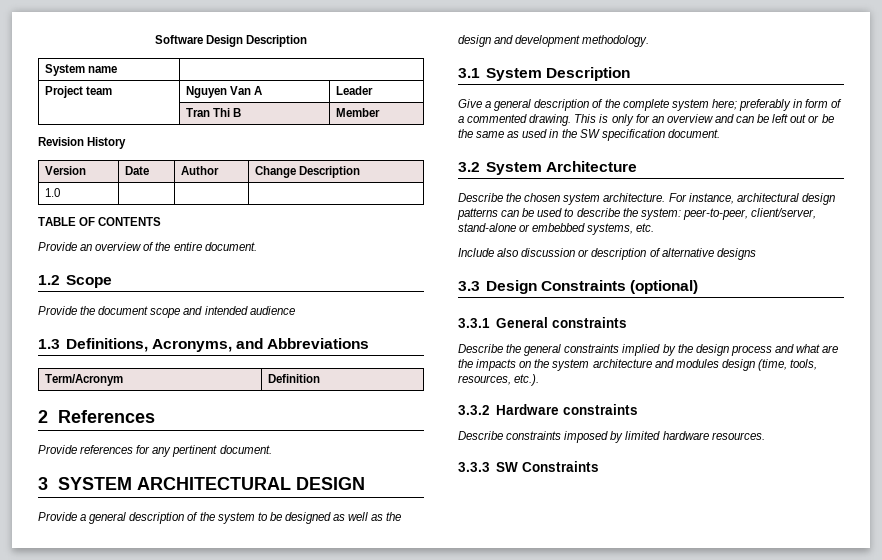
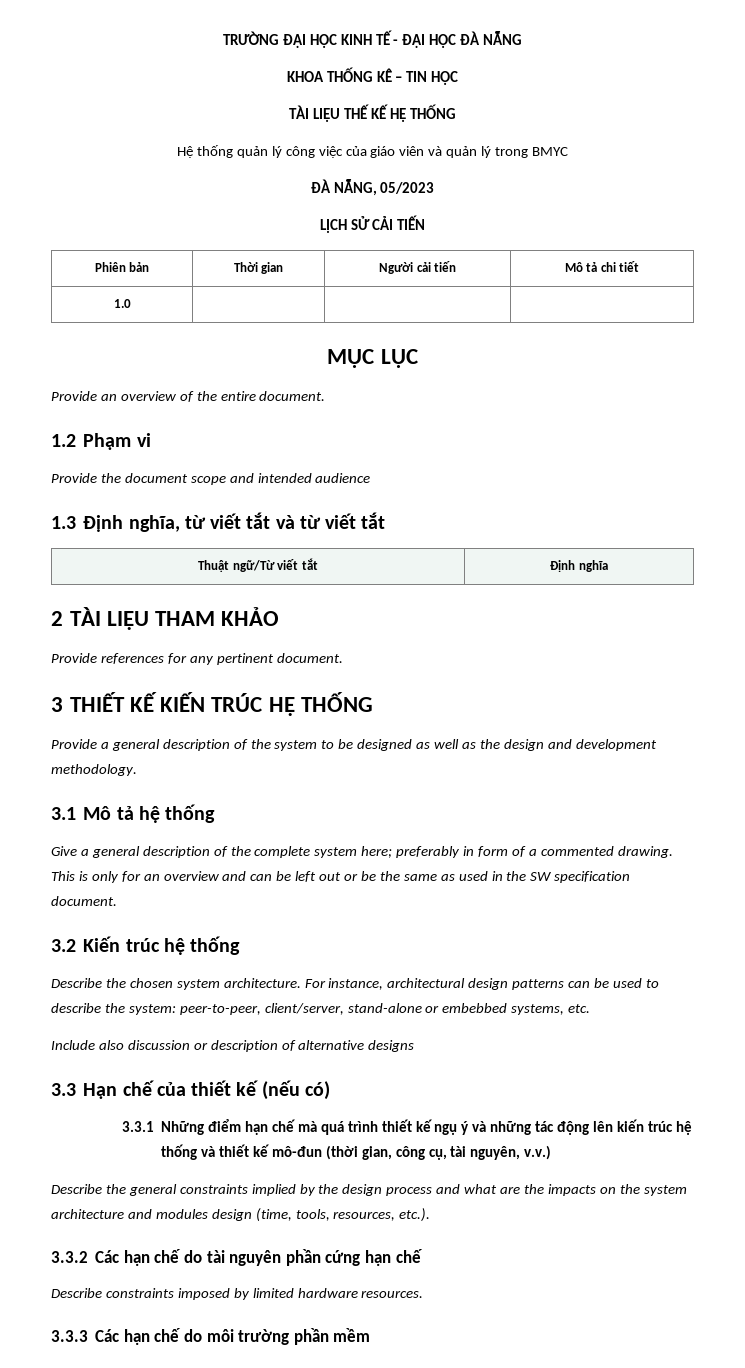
[154,35,308,47] [44,64,117,76] [44,86,112,98] [185,86,262,98] [335,86,373,95] [185,108,241,117] [335,108,380,117] [38,137,127,149] [44,166,86,175] [124,166,149,175] [180,166,219,175] [254,166,360,178] [44,188,60,197] [38,217,162,226] Software Design Description // System name | // Project team | Nguyen Van A | Leader // | Tran Thi B | Member // Revision History // Version | Date | Author | Change Description // 1.0 | | | // TABLE OF CONTENTS -> [222,30,523,48] [286,67,459,85] [289,104,456,122] [177,145,568,158] [310,179,435,196] [319,215,426,233] [94,262,150,272] [233,262,284,274] [378,261,457,274] [564,261,640,272] [113,299,131,308] [327,349,418,368] TRƯỜNG ĐẠI HỌC KINH TẾ - ĐẠI HỌC ĐÀ NẴNG // KHOA THỐNG KÊ – TIN HỌC // TÀI LIỆU THẾ KẾ HỆ THỐNG // Hệ thống quản lý công việc của giáo viên và quản lý trong BMYC // ĐÀ NẴNG, 05/2023 // LỊCH SỬ CẢI TIẾN // Phiên bản | Thời gian | Người cải tiến | Mô tả chi tiết // 1.0 | | | // MỤC LỤC
[65,275,112,288] Scope -> [83,433,151,450] Phạm vi
[65,338,370,352] [44,374,123,386] [267,374,320,383] [38,410,156,423] Definitions, Acronyms, and Abbreviations // Term/Acronym | Definition // 2 References -> [83,512,386,532] [198,558,318,572] [550,560,608,572] [51,607,280,630] Định nghĩa, từ viết tắt và từ viết tắt // Thuật ngữ/Từ viết tắt | Định nghĩa // 2 TÀI LIỆU THAM KHẢO
[58,477,366,490] SYSTEM ARCHITECTURAL DESIGN -> [70,692,373,716] THIẾT KẾ KIẾN TRÚC HỆ THỐNG
[485,67,630,81] System Description -> [83,804,216,823] Mô tả hệ thống
[485,161,637,175] System Architecture -> [83,936,241,955] Kiến trúc hệ thống
[485,280,699,294] [458,317,627,328] Design Constraints (optional) // 3.3.1 General constraints -> [83,1080,330,1100] [121,1119,692,1135] [161,1144,552,1160] Hạn chế của thiết kế (nếu có) // 3.3.1 Những điểm hạn chế mà quá trình thiết kế ngụ ý và những tác động lên kiến trúc hệ thống và thiết kế mô-đun (thời gian, công cụ, tài nguyên, v.v.)
[495,404,638,415] Hardware constraints -> [95,1249,423,1266] Các hạn chế do tài nguyên phần cứng hạn chế
[495,461,599,472] SW Constraints -> [95,1328,371,1345] Các hạn chế do môi trường phần mềm

